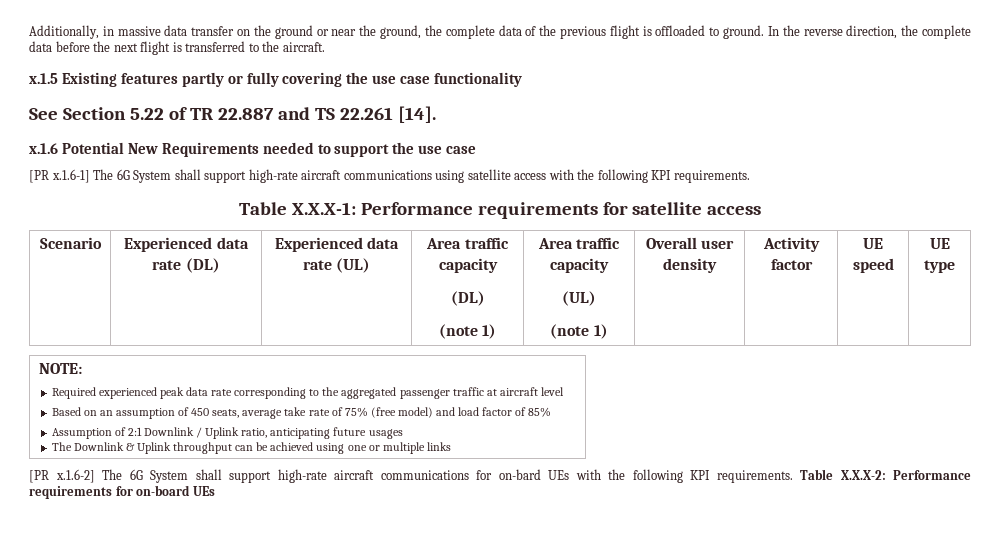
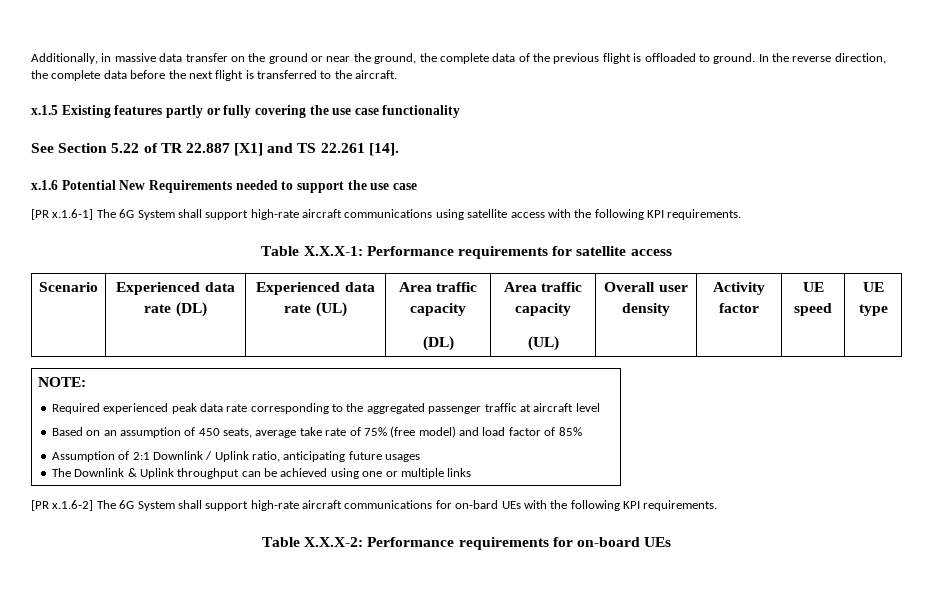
(274, 114) none -> [234,143,264,156] [X1]
[438,324,497,339] // (note 1) -> (454, 343) none
[550,324,608,339] // (note 1) -> (559, 343) none
(793, 476) none -> (718, 505) //

